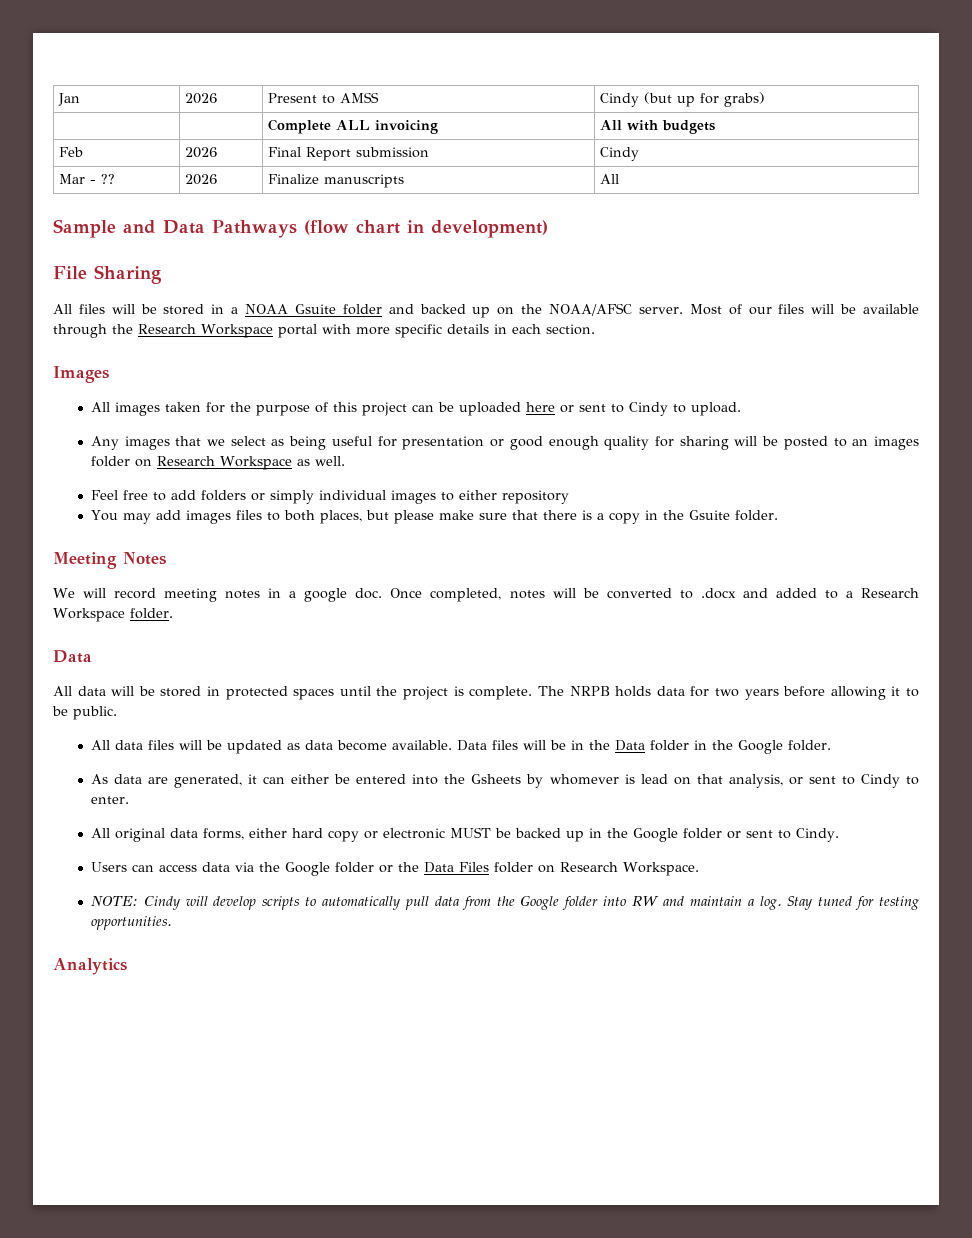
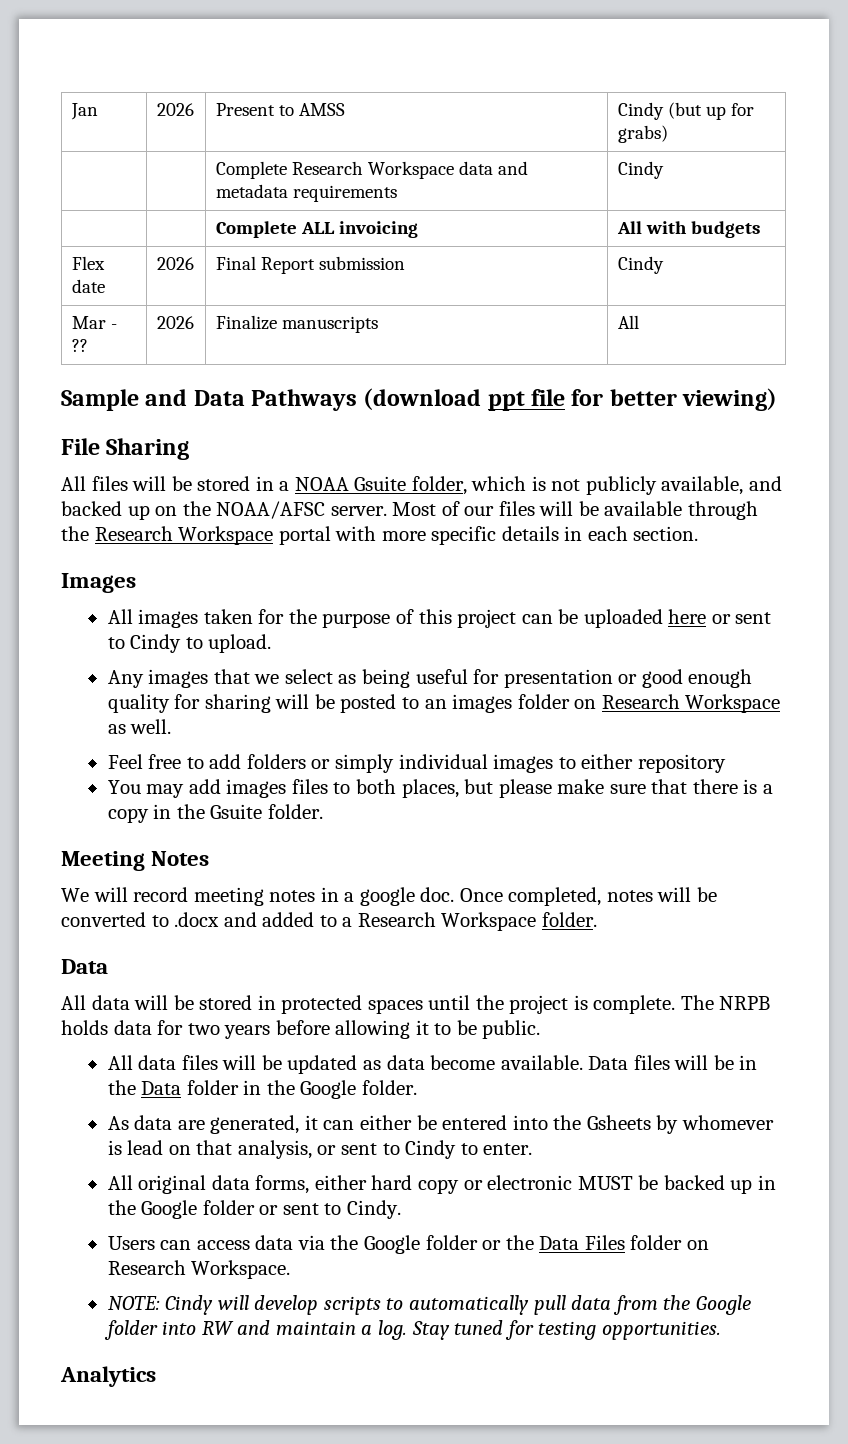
(766, 99) none -> [215,161,528,179] [215,184,397,202] [617,161,664,179] // | | Complete Research Workspace data and metadata requirements | Cindy
[59,147,84,157] Feb -> [71,256,105,270] [71,279,105,293] Flex date
[304,220,548,238] (flow chart in development) -> [363,388,778,411] (download ppt file for better viewing)
[342,304,382,315] folder -> [411,476,744,495] folder, which is not publicly available,

